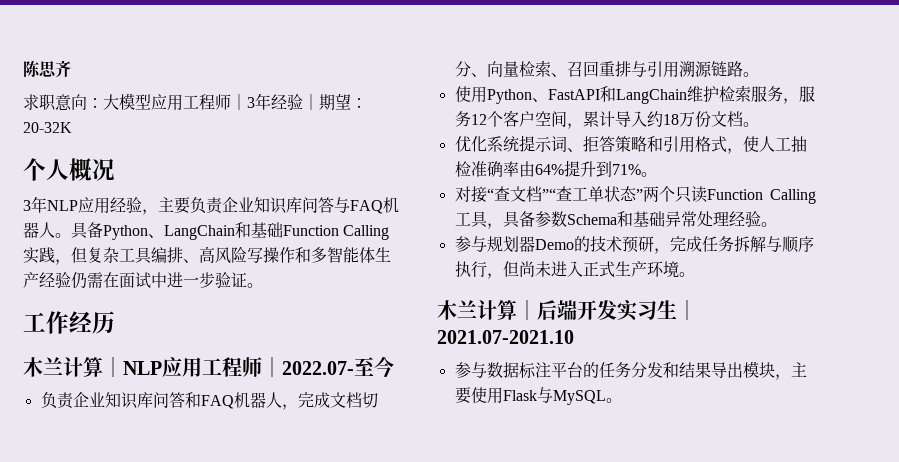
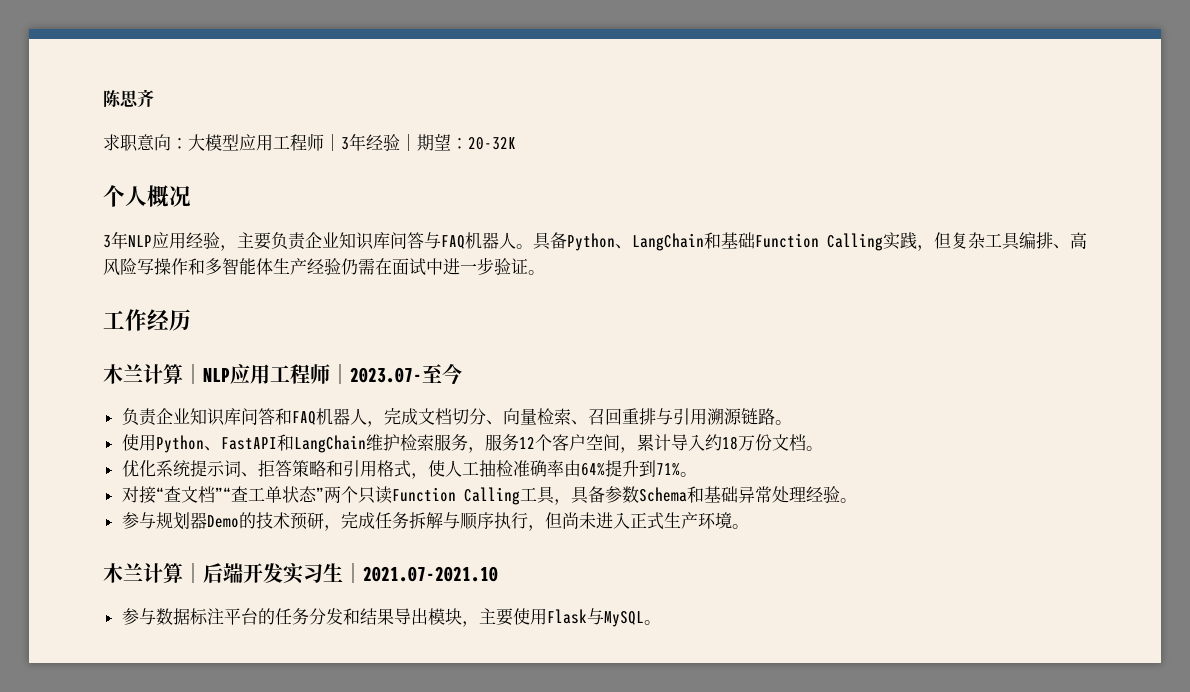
[282,361,354,375] 2022.07- -> [350,367,422,383] 2023.07-

